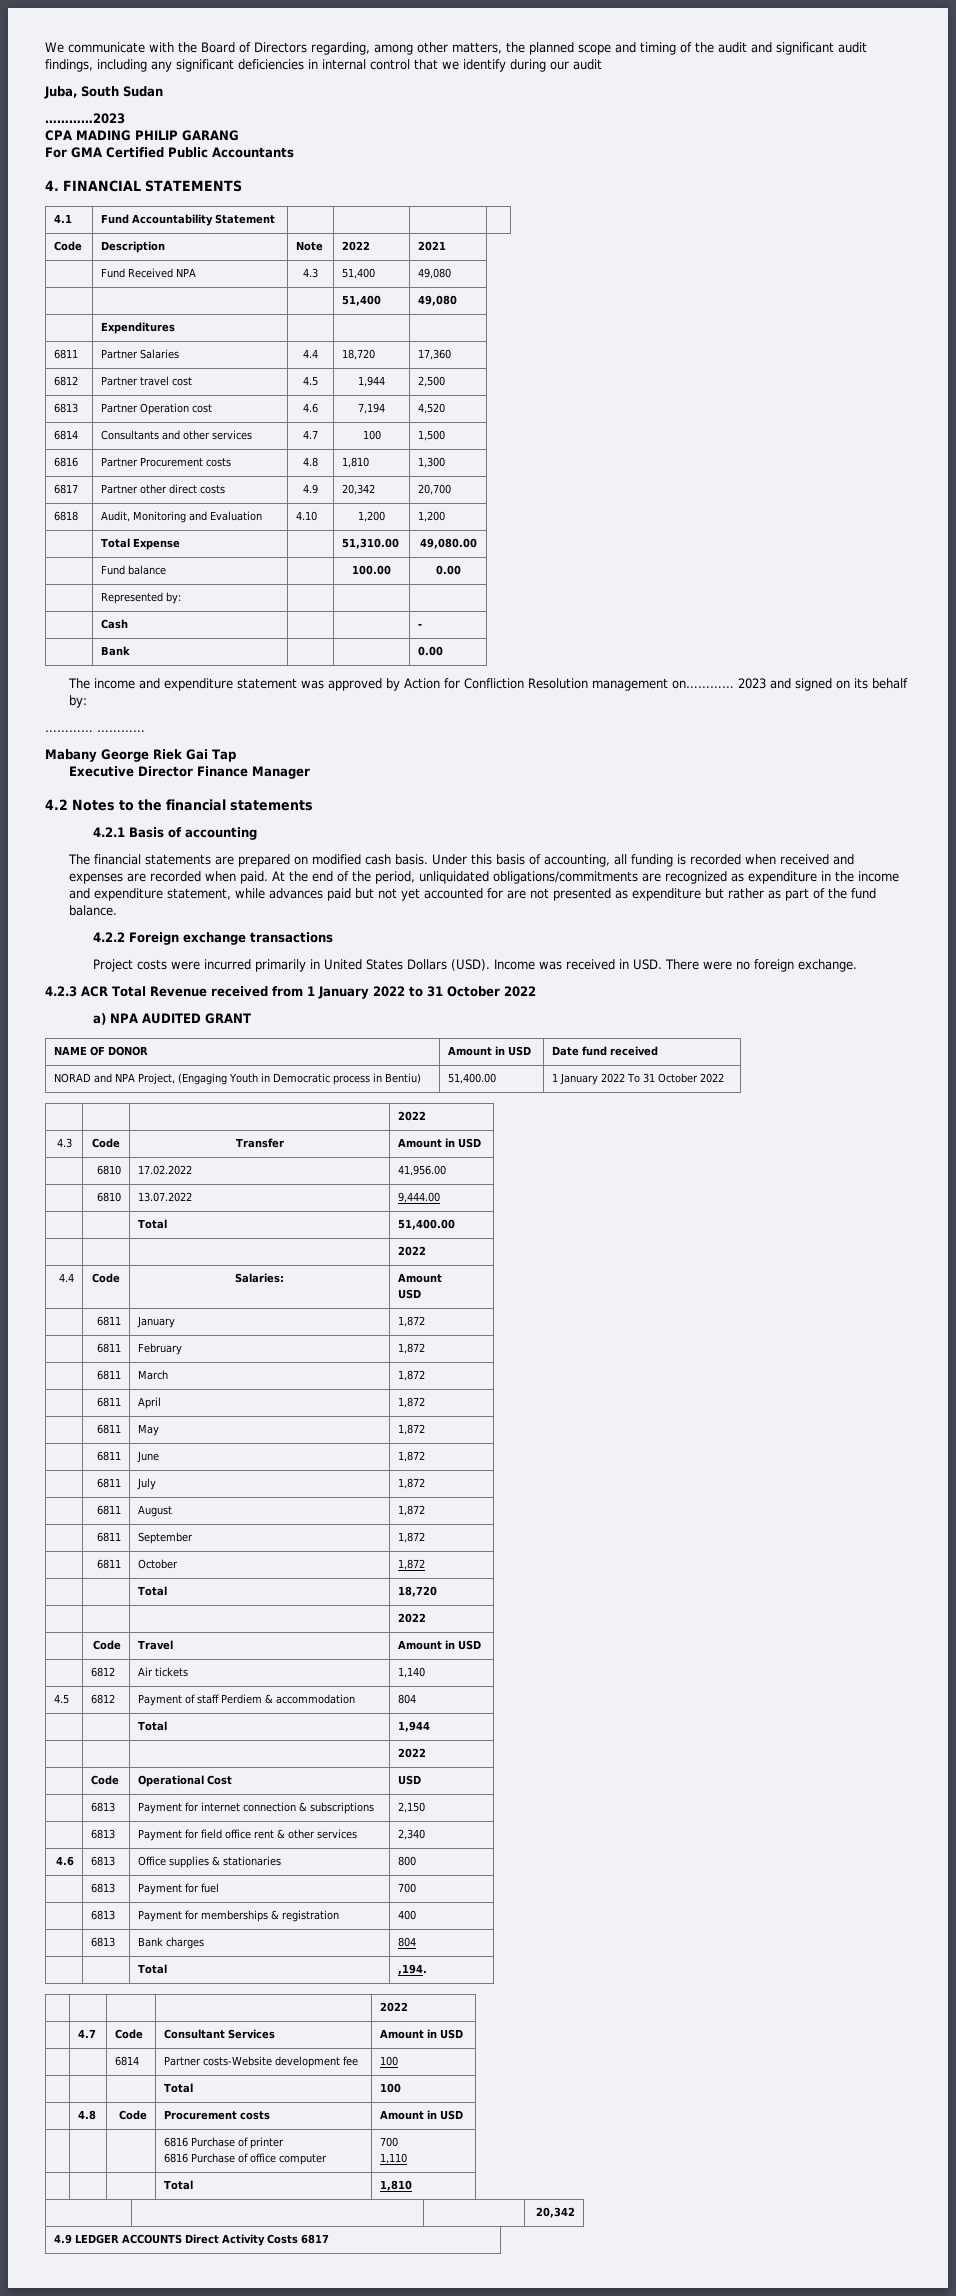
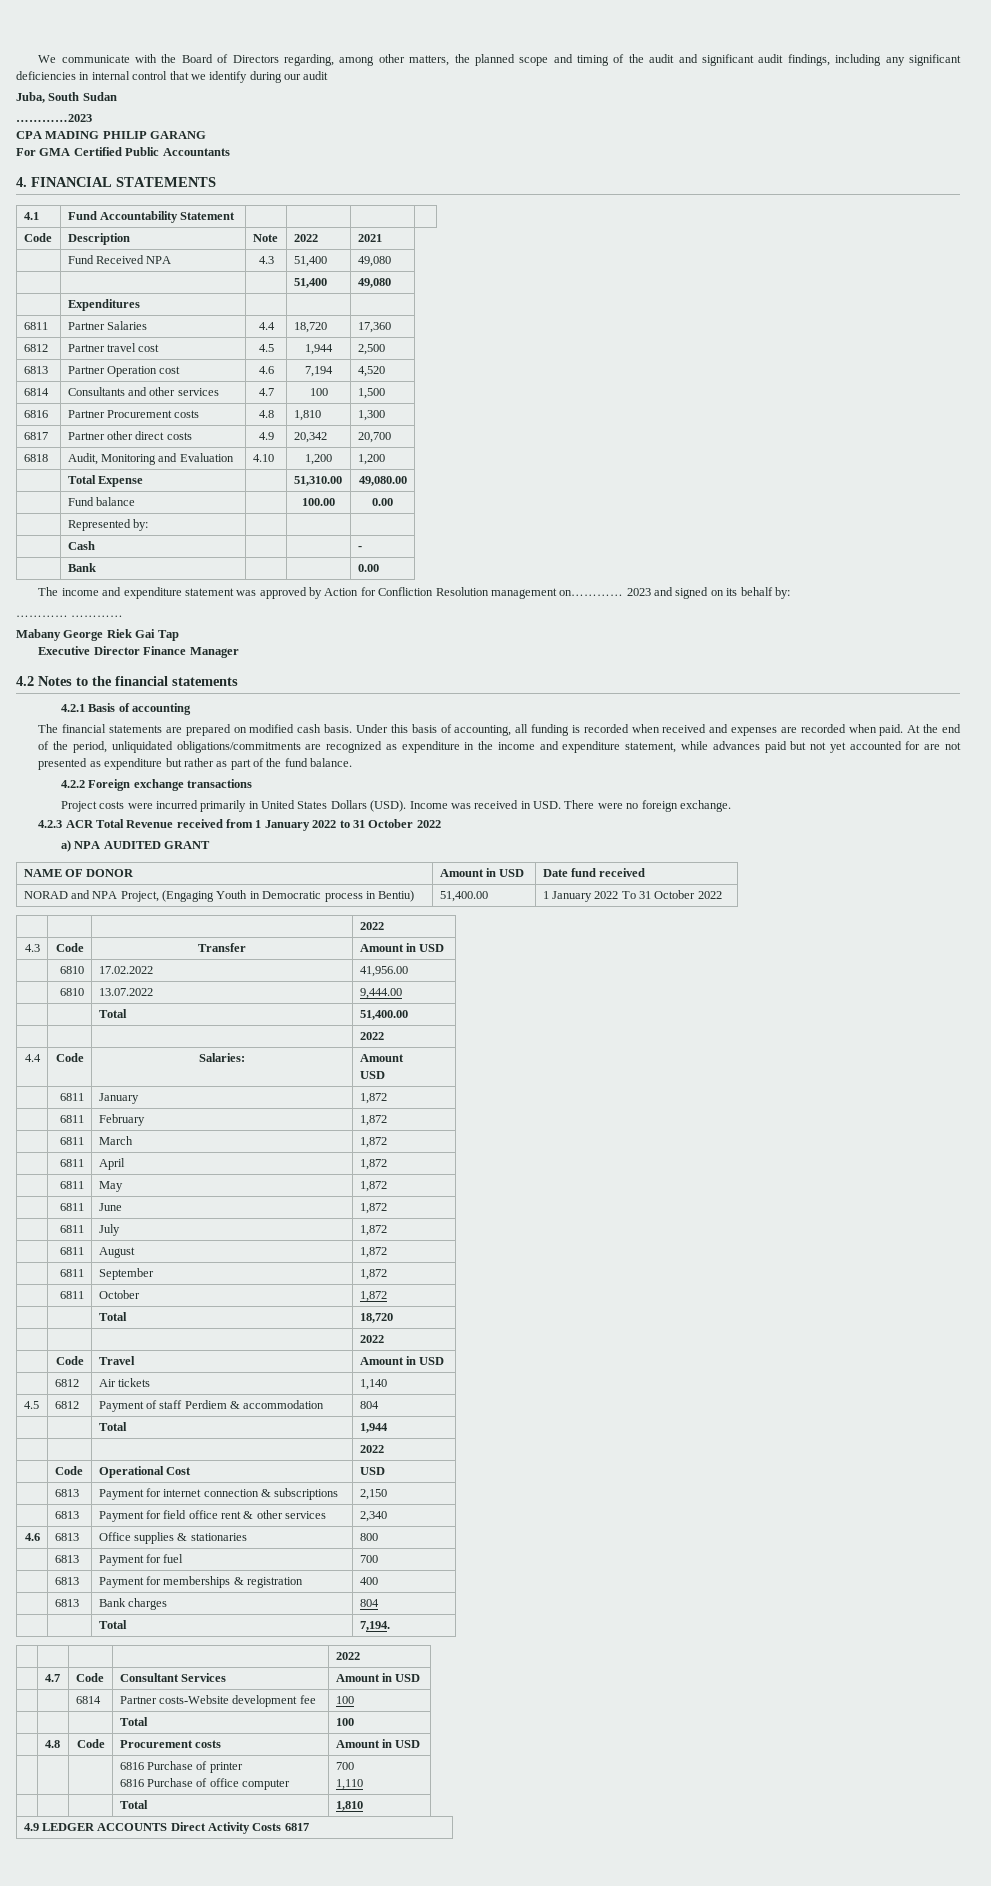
[398,1964,428,1975] ,194. -> [359,1621,390,1631] 7,194.
[535,2207,575,2218] // | | | 20,342 -> (363, 1806) none

